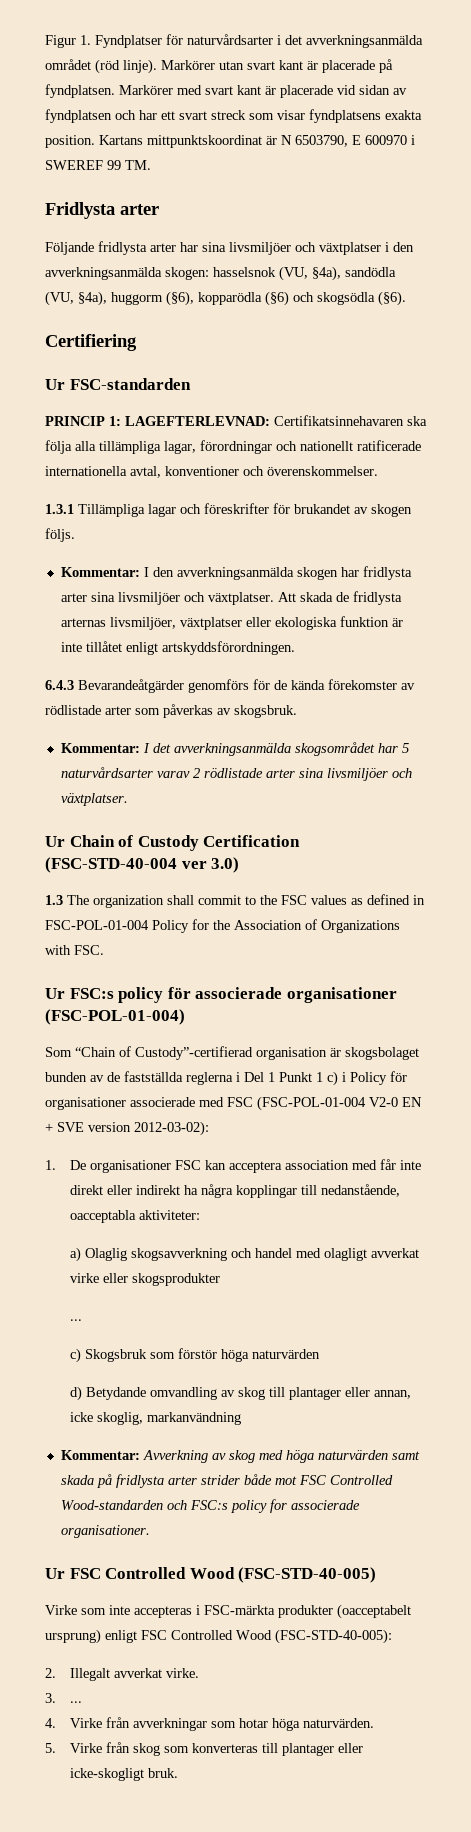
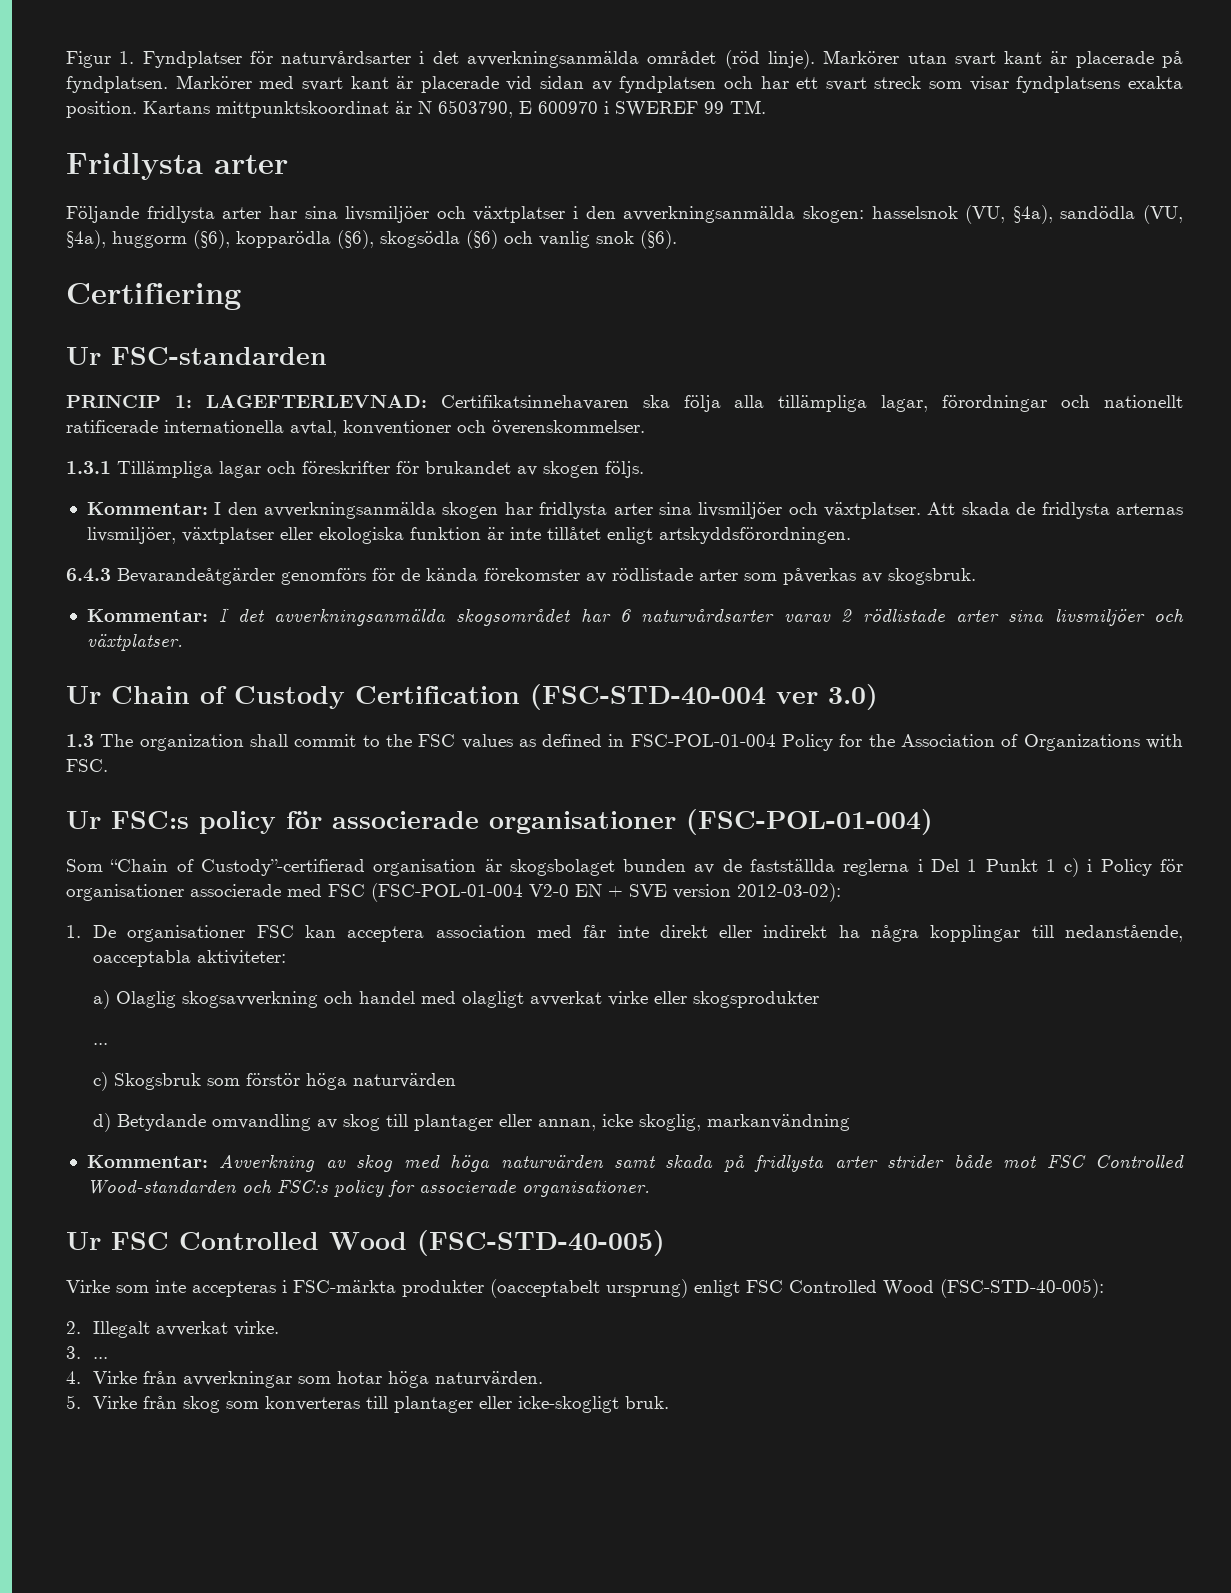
[265,291,375,306] (§6) och skogsödla -> [337,230,634,249] (§6), skogsödla (§6) och vanlig snok
[401,743,409,753] 5 -> [620,609,632,622] 6

